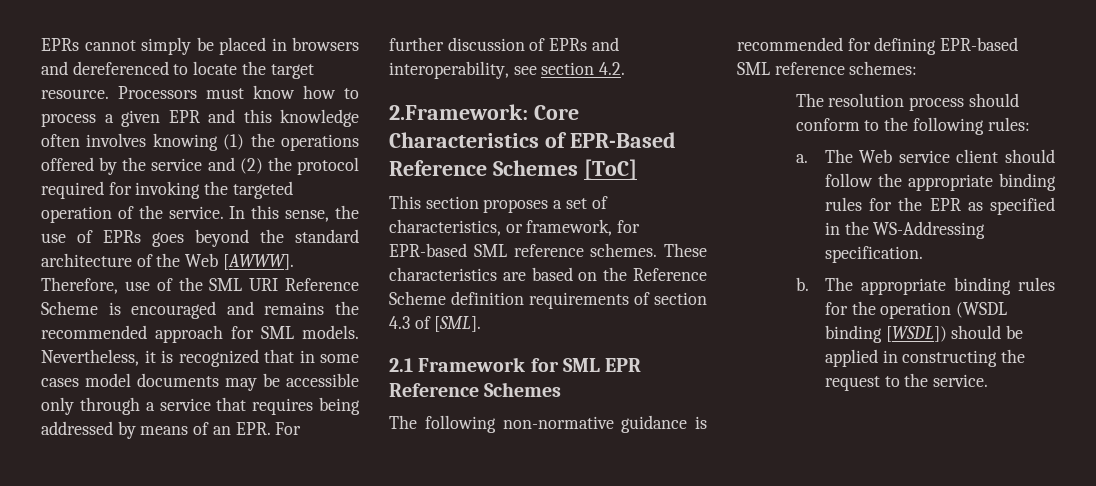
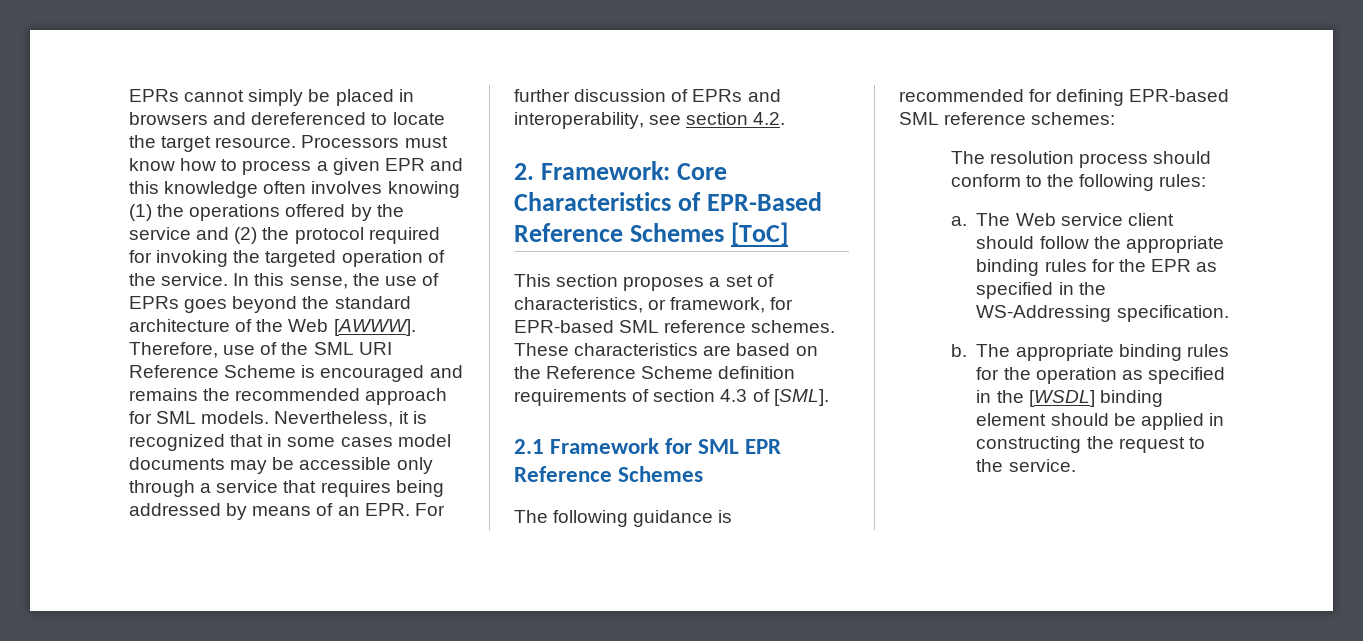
[389,104,528,120] 2.Framework: -> [514,161,670,180] 2. Framework:
[502,416,614,429] non-normative -> (629, 518) none
[956,302,1008,318] [824,325,947,343] (WSDL binding [WSDL]) -> [1121,367,1225,384] [976,390,1163,407] [976,413,1047,426] as specified in the [WSDL] binding element

